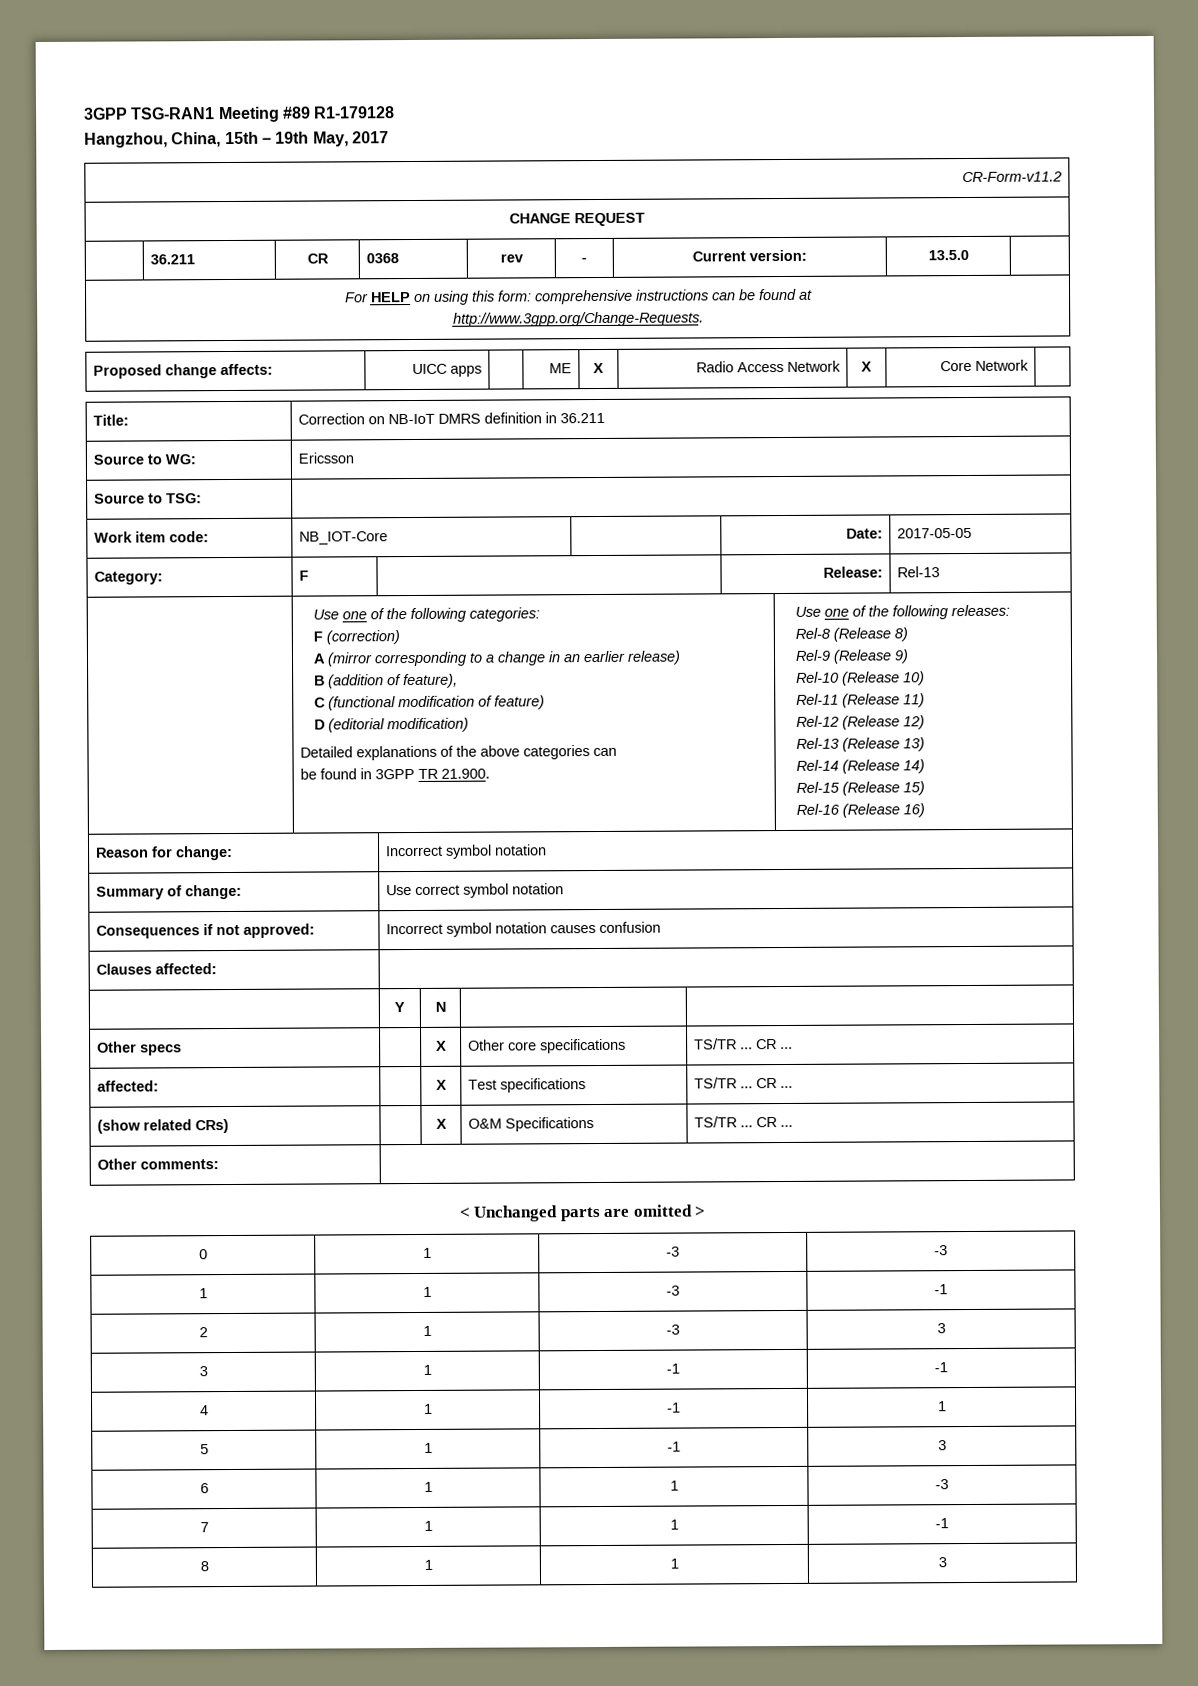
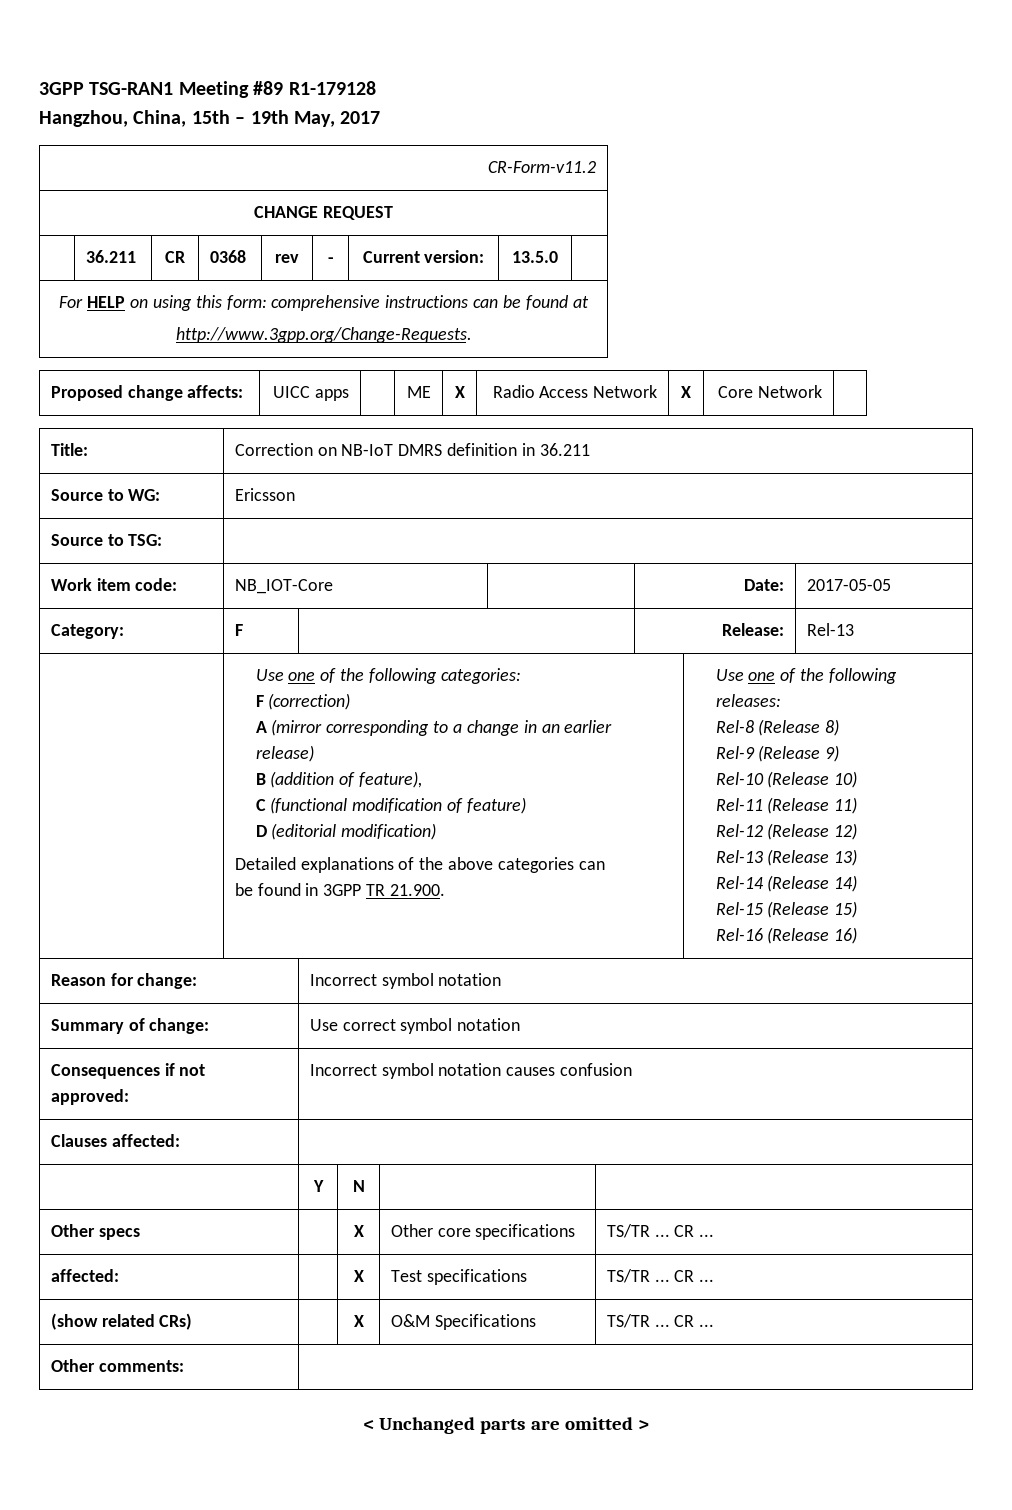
[198,1249,208,1260] [422,1247,432,1258] [666,1246,680,1257] [934,1245,948,1256] [198,1288,208,1299] [422,1286,432,1297] [666,1285,680,1296] [934,1284,948,1295] [198,1327,208,1338] [422,1325,432,1336] [666,1324,680,1335] [936,1323,946,1334] [198,1366,208,1377] [422,1364,432,1375] [666,1363,680,1374] [934,1362,948,1373] [199,1405,209,1416] [423,1403,433,1414] [667,1402,681,1413] [937,1401,947,1412] [199,1444,209,1455] [423,1442,433,1453] [667,1441,681,1452] [937,1440,947,1451] [199,1483,209,1494] [423,1481,433,1492] [669,1480,679,1491] [935,1479,949,1490] [199,1522,209,1533] [423,1520,433,1531] [669,1519,679,1530] [935,1518,949,1529] [199,1561,209,1572] [423,1559,433,1570] [669,1558,679,1569] [937,1557,947,1568] // 0 | 1 | -3 | -3 // 1 | 1 | -3 | -1 // 2 | 1 | -3 | 3 // 3 | 1 | -1 | -1 // 4 | 1 | -1 | 1 // 5 | 1 | -1 | 3 // 6 | 1 | 1 | -3 // 7 | 1 | 1 | -1 // 8 | 1 | 1 | 3 -> (649, 1425) none

